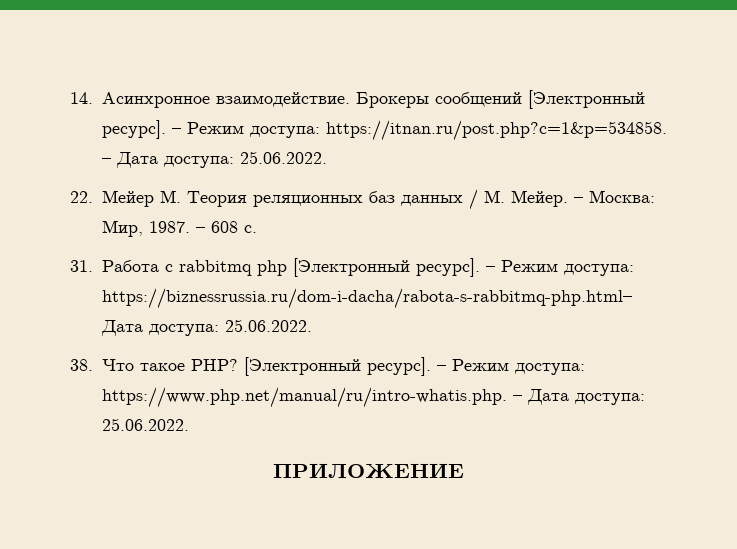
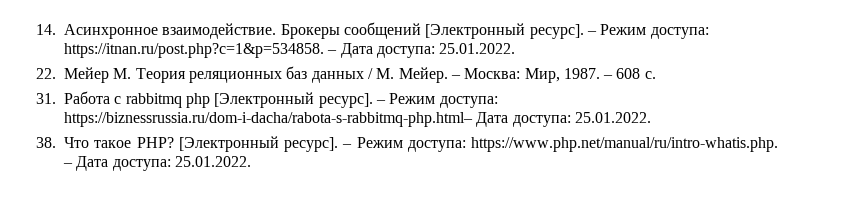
[239,151,327,164] 25.06.2022. -> [439,43,516,54] 25.01.2022.
[224,319,312,332] 25.06.2022. -> [574,112,651,123] 25.01.2022.
[101,418,189,431] [273,463,464,479] 25.06.2022. // ПРИЛОЖЕНИЕ -> [174,156,251,167] 25.01.2022.

